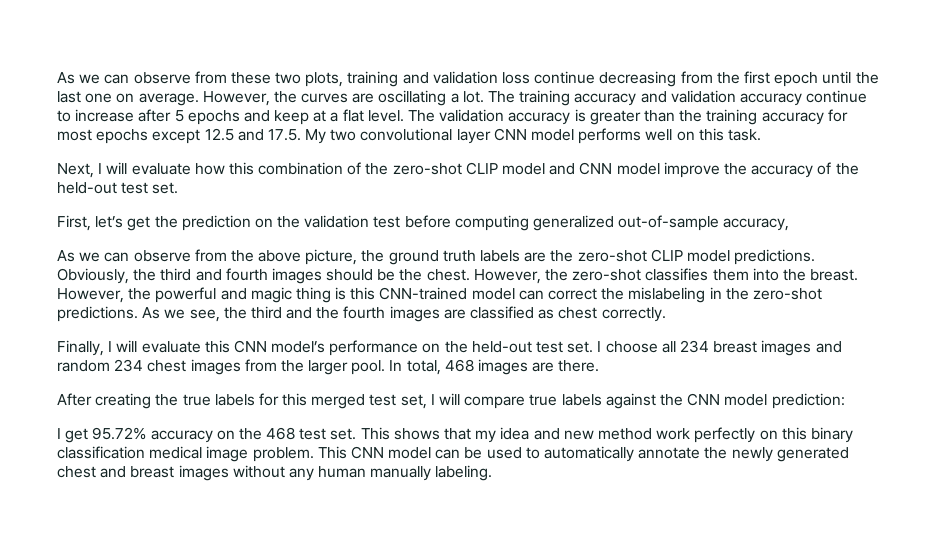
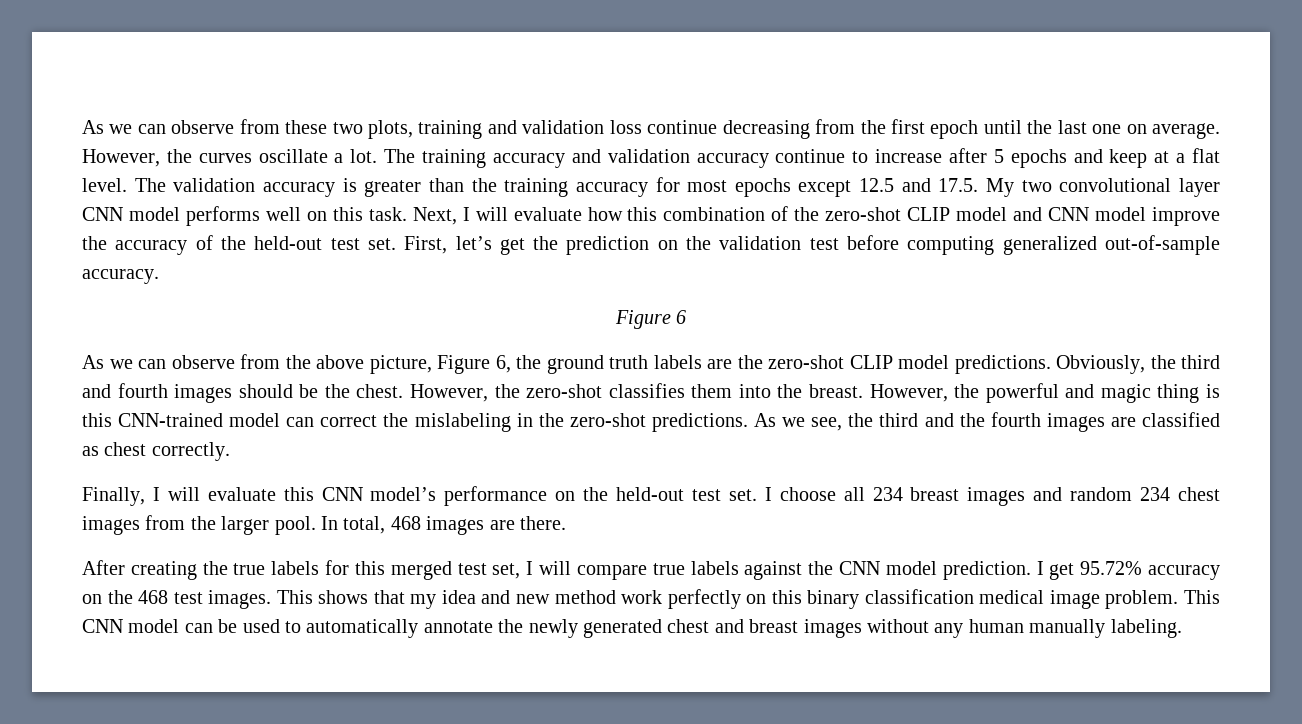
[352,90,447,106] are oscillating -> [258,149,328,163] oscillate
(761, 135) // -> (407, 214) none
(179, 188) // -> (396, 244) none
[723,218,790,231] accuracy, -> [82,269,159,284] [614,310,687,329] accuracy. // Figure 6
(358, 257) none -> [437,355,511,374] Figure 6,
[771,393,845,409] prediction: // -> [942,561,1031,580] prediction.
[330,428,357,440] set. -> [208,590,272,609] images.

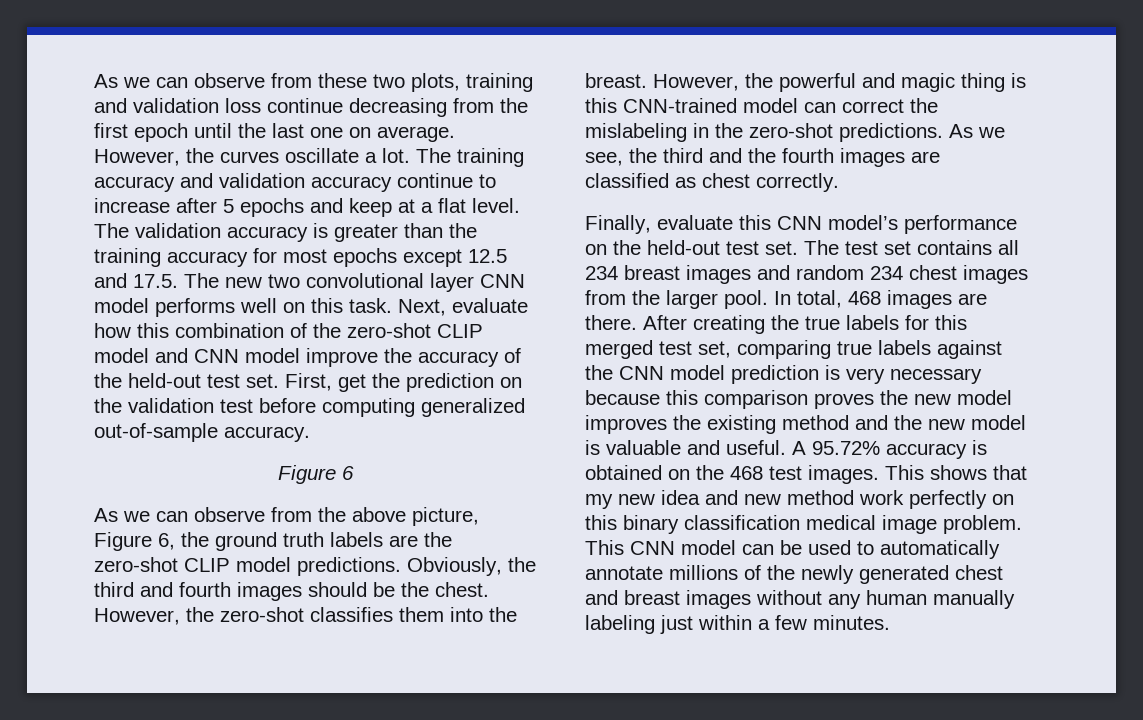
[986,178,1015,197] My -> [184,273,262,288] The new
[462,207,508,221] I will -> (446, 307) none
[455,236,492,250] let’s -> (332, 382) none
[152,487,200,501] I will -> (651, 224) none
[764,487,836,501] I choose -> [804,240,992,255] The test set contains
(566, 523) // -> (637, 322) none
[526,561,647,580] I will compare -> [737,340,831,359] comparing
[942,561,1221,580] prediction. I get 95.72% accuracy -> [731,365,982,384] [585,390,1012,409] [585,415,1026,434] [585,440,987,459] [585,465,662,480] prediction is very necessary because this comparison proves the new model improves the existing method and the new model is valuable and useful. A 95.72% accuracy is obtained
(437, 601) none -> [618,494,655,505] new
(493, 627) none -> [669,565,761,580] millions of
[1110,619,1182,638] labeling. -> [585,615,890,634] labeling just within a few minutes.

